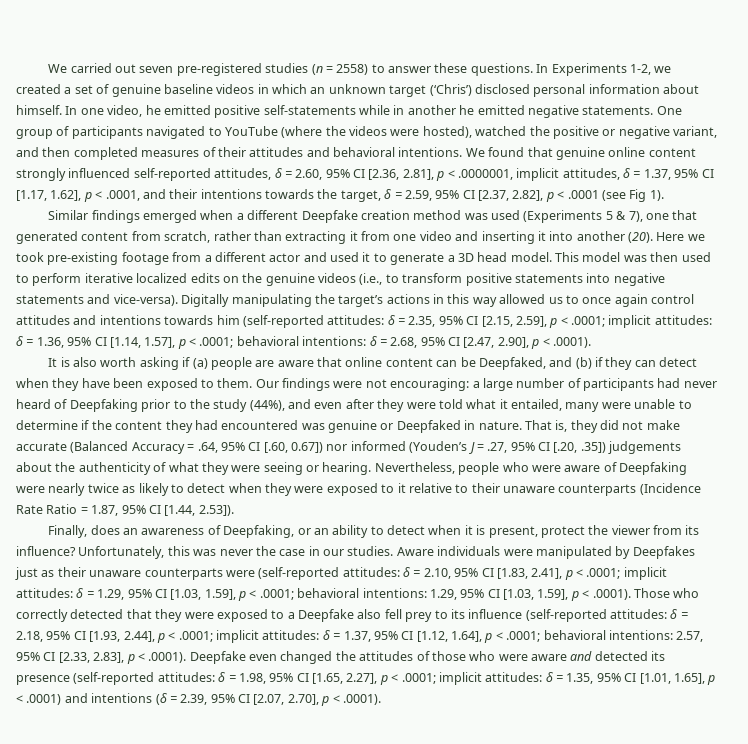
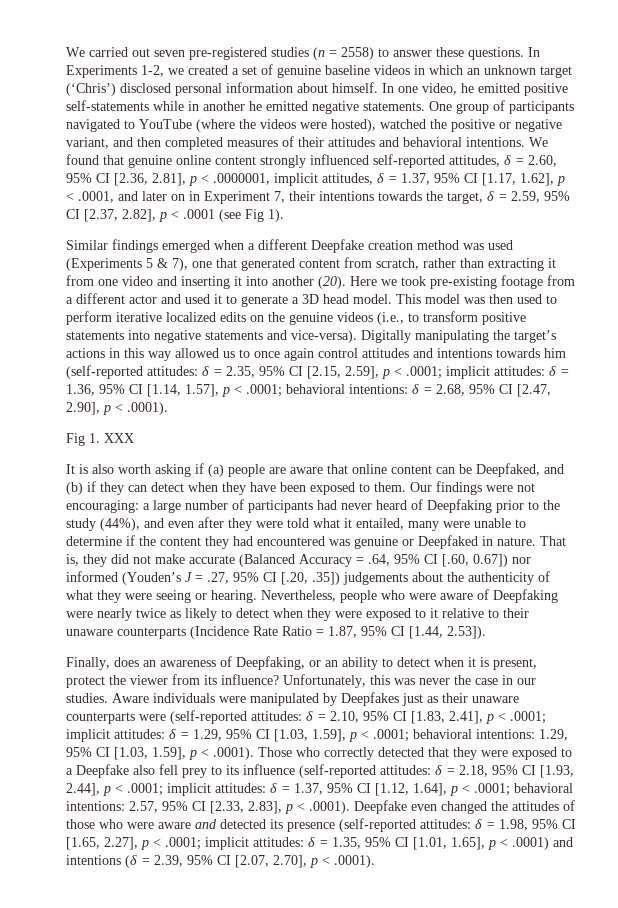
(166, 194) none -> [142,191,285,204] later on in Experiment 7,
(591, 342) none -> [66,433,134,446] // Fig 1. XXX

